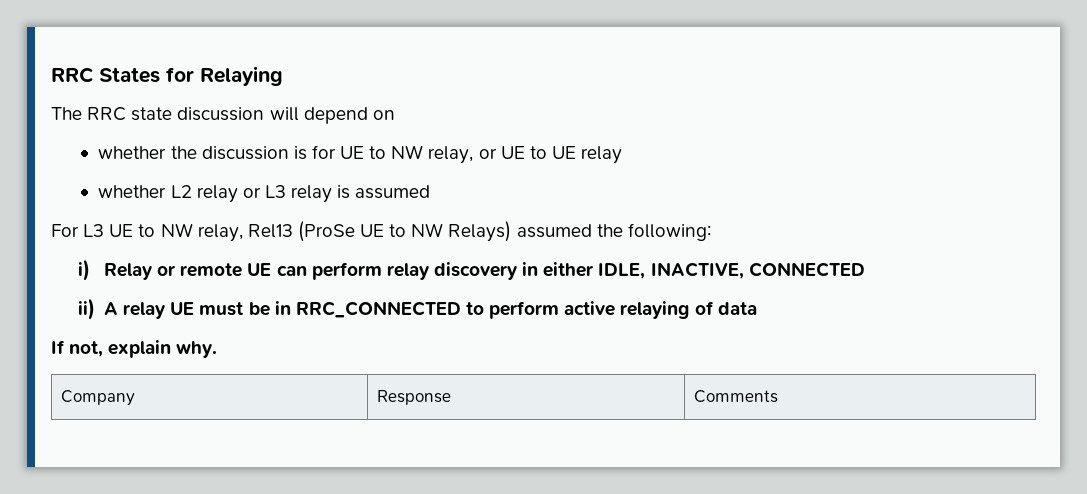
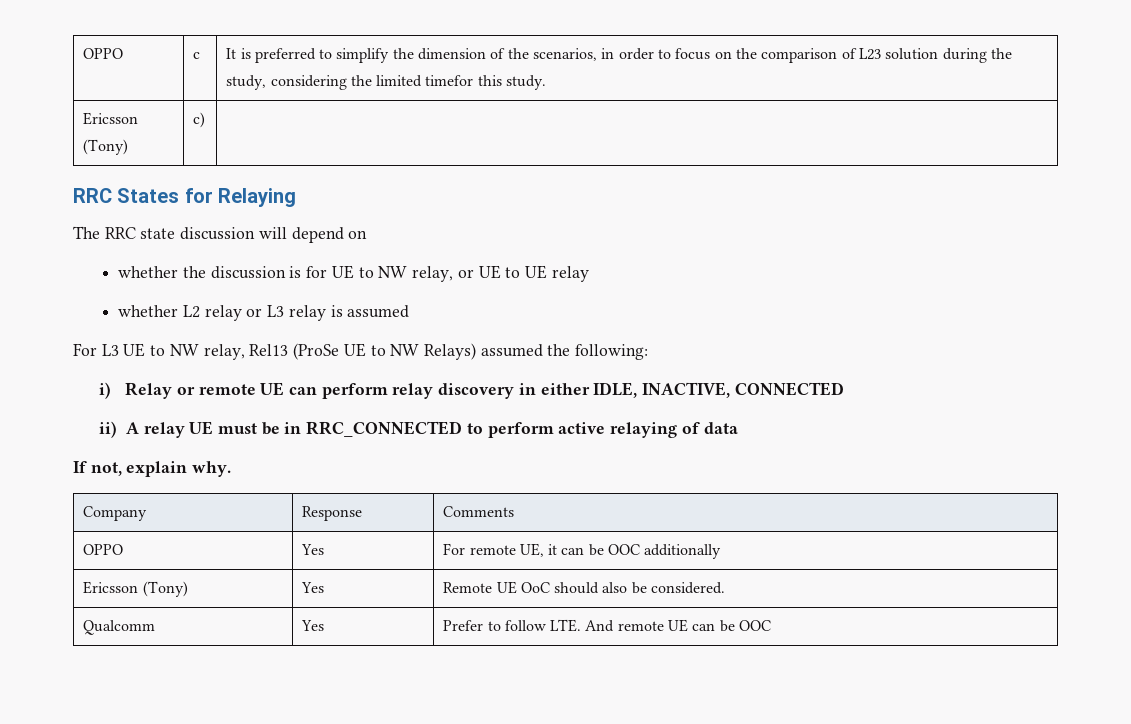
(51, 75) none -> [83,48,124,59] [193,52,201,59] [226,48,1012,63] [226,75,547,90] [83,112,139,125] [83,139,129,155] [193,112,206,128] OPPO | c | It is preferred to simplify the dimension of the scenarios, in order to focus on the comparison of L23 solution during the study, considering the limited timefor this study. // Ericsson (Tony) | c) | //
(779, 396) none -> [83,544,124,555] [301,544,325,555] [443,543,722,559] [83,581,188,597] [301,582,325,593] [443,581,726,594] [83,620,156,635] [301,620,325,631] [443,619,772,632] // OPPO | Yes | For remote UE, it can be OOC additionally // Ericsson (Tony) | Yes | Remote UE OoC should also be considered. // Qualcomm | Yes | Prefer to follow LTE. And remote UE can be OOC

